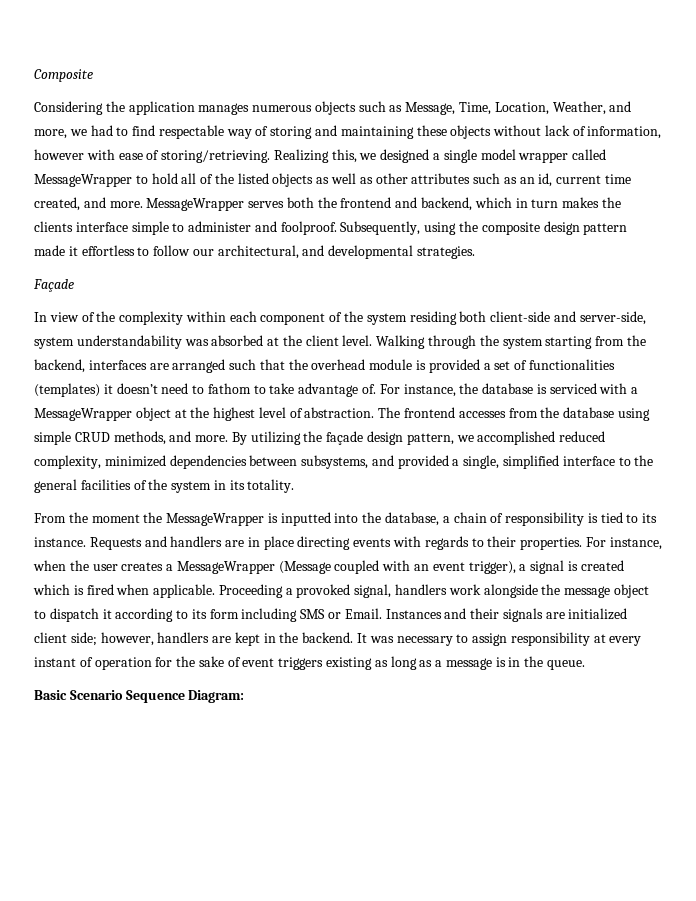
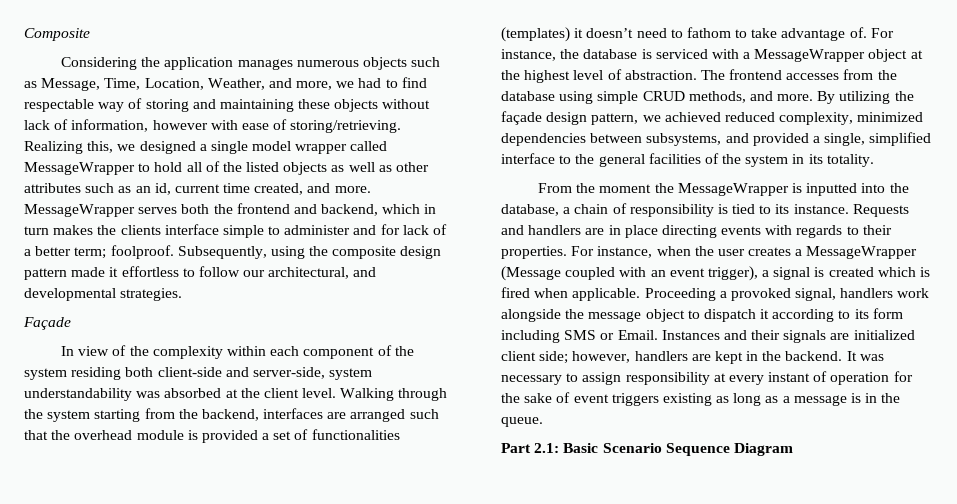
(277, 226) none -> [380,224,448,235] [24,246,107,259] for lack of a better term;
[477,431,556,445] accomplished -> [664,112,721,122] achieved
(586, 665) none -> [501,443,560,453] Part 2.1:
[188,690,245,703] Diagram: -> [733,443,793,456] Diagram

